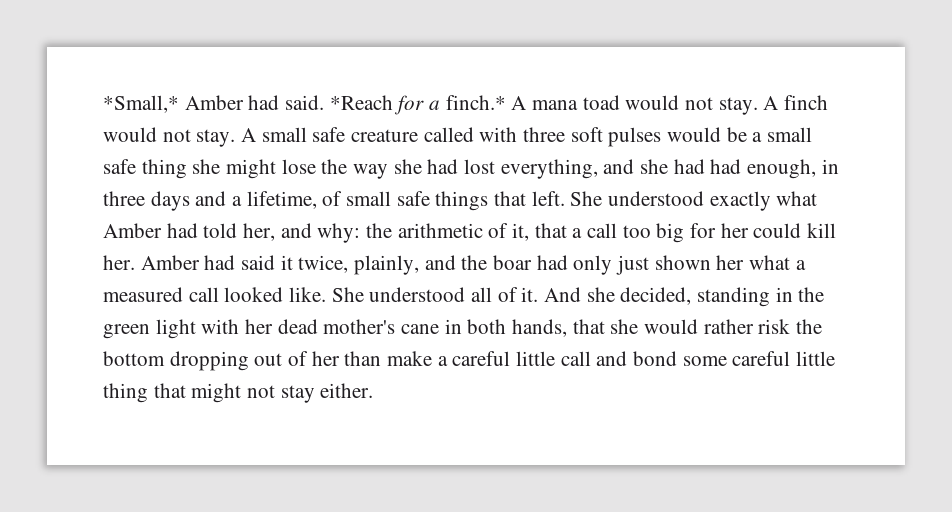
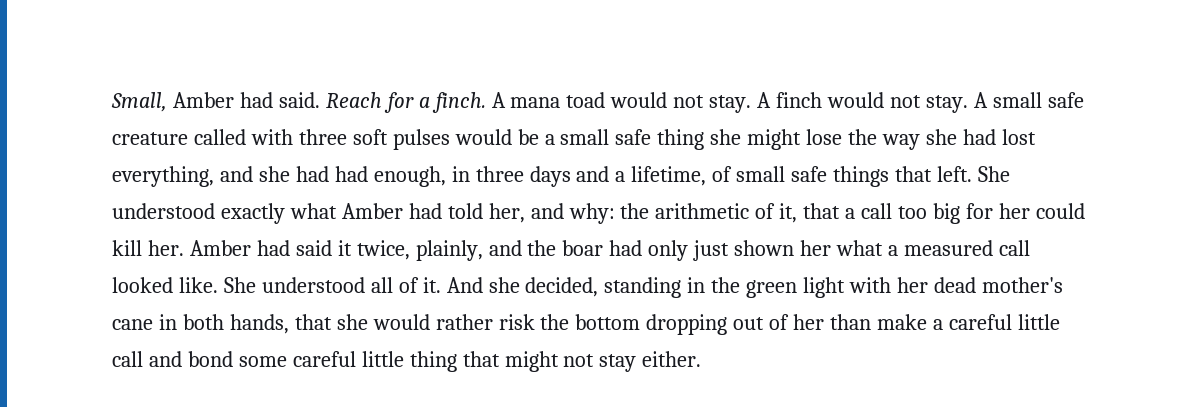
[103,95,179,113] *Small,* -> [111,92,167,112] Small,
[329,95,393,110] *Reach -> [325,92,382,108] Reach
[445,95,506,110] finch.* -> [431,92,486,113] finch.

